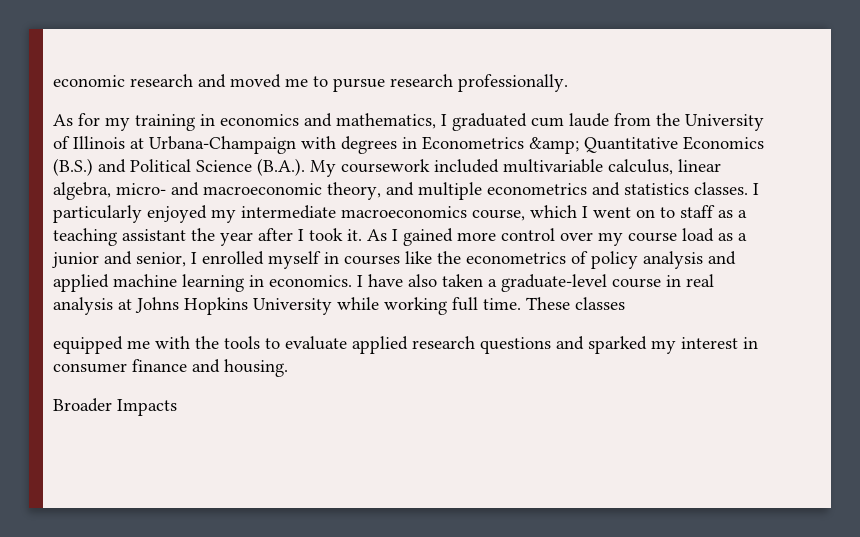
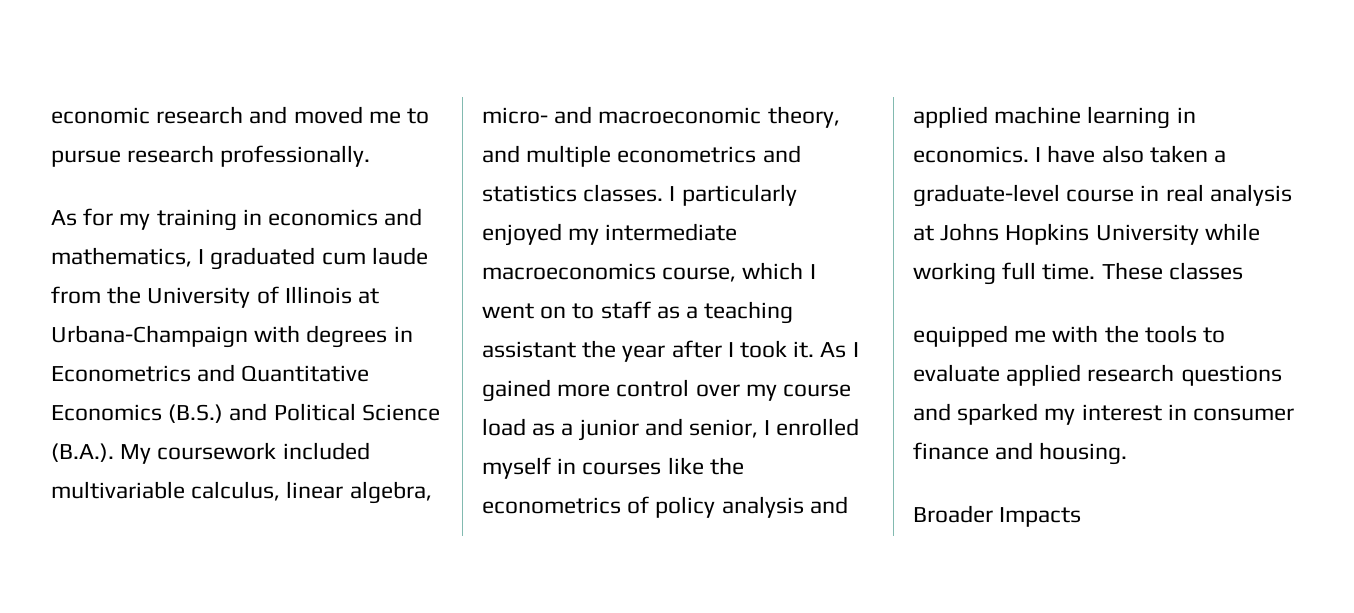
[529,137,579,154] &amp; -> [197,364,236,382] and

